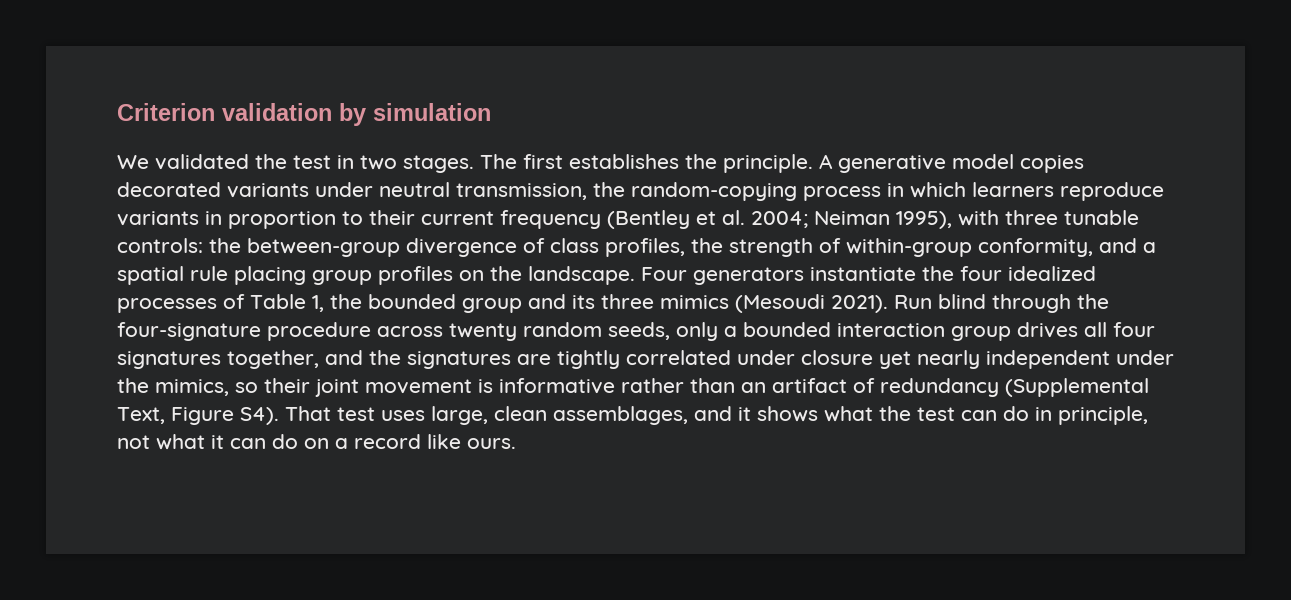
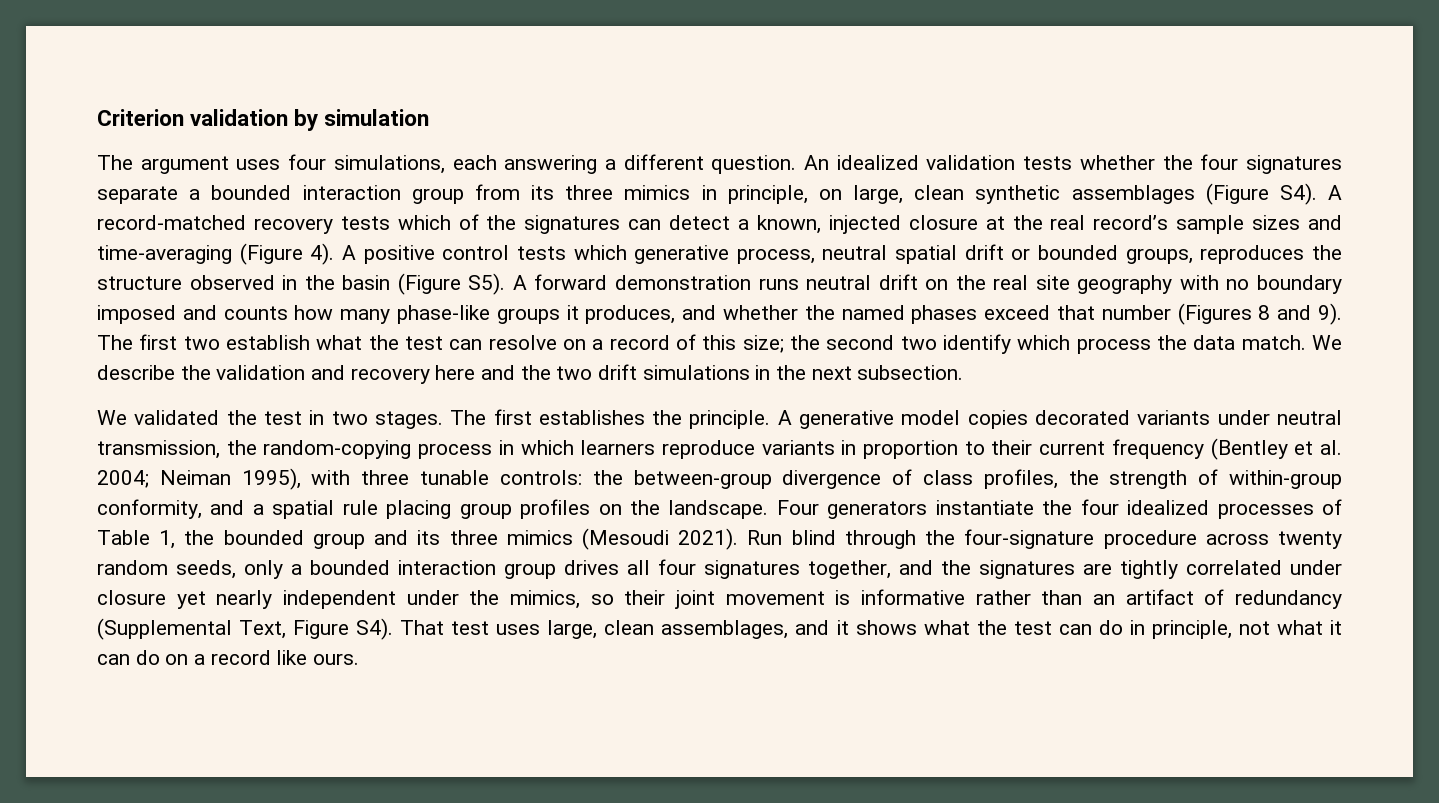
(491, 112) none -> [97,154,1343,174] [97,183,1342,205] [97,214,1343,234] [97,243,1342,265] [97,273,1342,295] [97,303,1342,325] [97,334,1342,354] [97,364,964,384] // The argument uses four simulations, each answering a different question. An idealized validation tests whether the four signatures separate a bounded interaction group from its three mimics in principle, on large, clean synthetic assemblages (Figure S4). A record-matched recovery tests which of the signatures can detect a known, injected closure at the real record’s sample sizes and time-averaging (Figure 4). A positive control tests which generative process, neutral spatial drift or bounded groups, reproduces the structure observed in the basin (Figure S5). A forward demonstration runs neutral drift on the real site geography with no boundary imposed and counts how many phase-like groups it produces, and whether the named phases exceed that number (Figures 8 and 9). The first two establish what the test can resolve on a record of this size; the second two identify which process the data match. We describe the validation and recovery here and the two drift simulations in the next subsection.

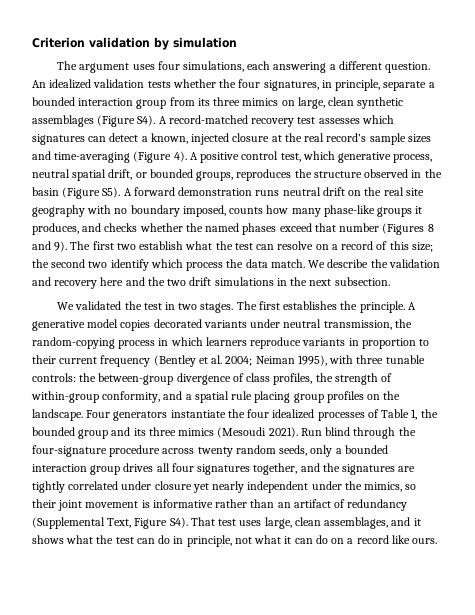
[1246,155,1343,174] signatures -> [263,79,381,91] signatures, in principle,
[701,185,808,204] in principle, -> (279, 102) none
[340,214,517,230] tests which of the -> [297,115,394,124] test assesses which
[516,246,566,260] tests -> [280,153,301,162] test,
[964,244,1004,260] drift -> [108,169,133,180] drift,
[97,305,217,324] imposed and -> [182,205,226,217] imposed,
(717, 312) none -> [104,223,138,232] checks

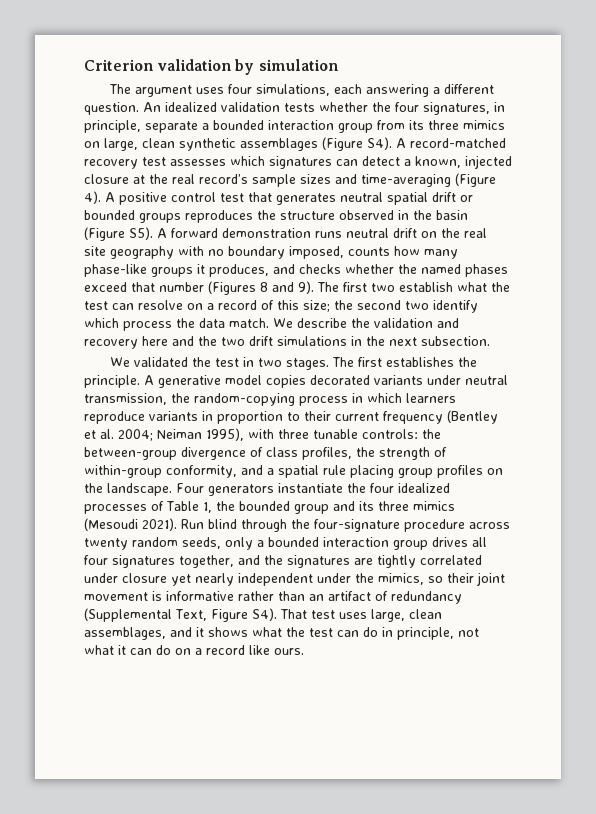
[280,151,433,163] test, which generative process, -> [220,192,336,205] test that generates
[108,169,133,180] drift, -> [432,192,456,202] drift
[196,171,234,181] groups, -> [139,213,181,223] groups

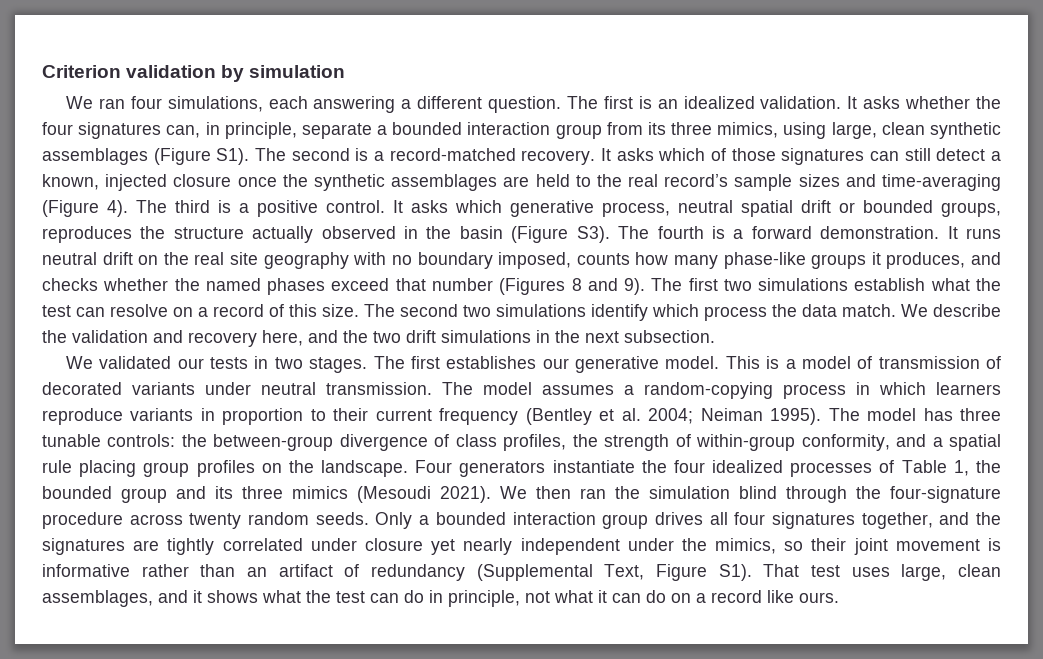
[108,84,224,97] The argument uses -> [65,96,125,109] We ran
[143,102,315,112] An idealized validation tests -> [566,96,901,109] The first is an idealized validation. It asks
[423,102,490,115] signatures, -> [78,122,201,139] signatures can,
[463,120,505,130] [84,141,100,148] mimics on -> [717,122,827,139] mimics, using
[367,137,506,150] [84,156,265,169] S4). A record-matched recovery test assesses which -> [216,148,776,165] S1). The second is a record-matched recovery. It asks which of those
(358, 162) none -> [904,148,931,161] still
[133,175,145,184] at -> [237,174,591,191] once the synthetic assemblages are held to
[105,192,336,205] A positive control test that generates -> [136,200,670,217] The third is a positive control. It asks which generative process,
[139,213,181,223] groups -> [941,202,1001,217] groups,
(335, 215) none -> [252,226,314,243] actually
[129,227,311,240] S5). A forward demonstration -> [576,226,958,243] S3). The fourth is a forward demonstration. It
(395, 287) none -> [758,278,849,291] simulations
[303,300,353,312] size; the -> [322,304,395,317] size. The
(429, 305) none -> [496,304,586,317] simulations
[142,336,168,346] here -> [262,330,303,346] here,
[191,357,239,367] the test -> [177,357,249,369] our tests
[457,357,477,367] [84,375,508,388] [84,393,190,405] the principle. A generative model copies decorated variants under neutral transmission, the -> [542,356,1002,373] [42,382,634,395] our generative model. This is a model of transmission of decorated variants under neutral transmission. The model assumes a
[206,428,274,441] 1995), with -> [770,408,953,425] 1995). The model has
[181,519,204,529] Run -> [500,486,730,499] We then ran the simulation
[182,537,253,550] seeds, only -> [315,512,413,529] seeds. Only
[251,608,277,621] S4). -> [718,564,752,581] S1).

